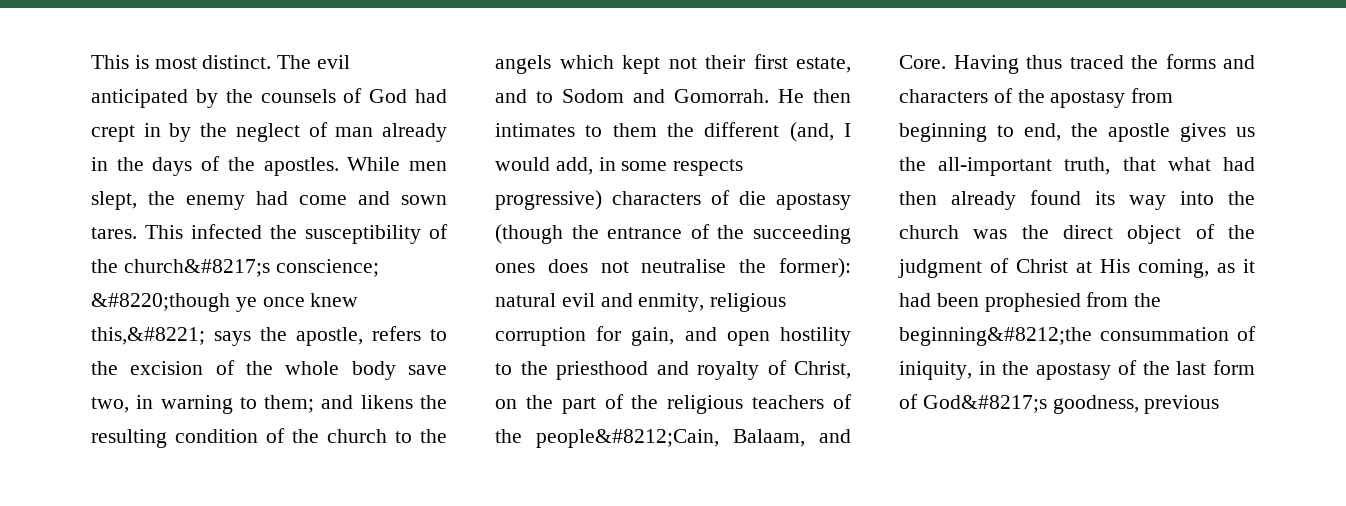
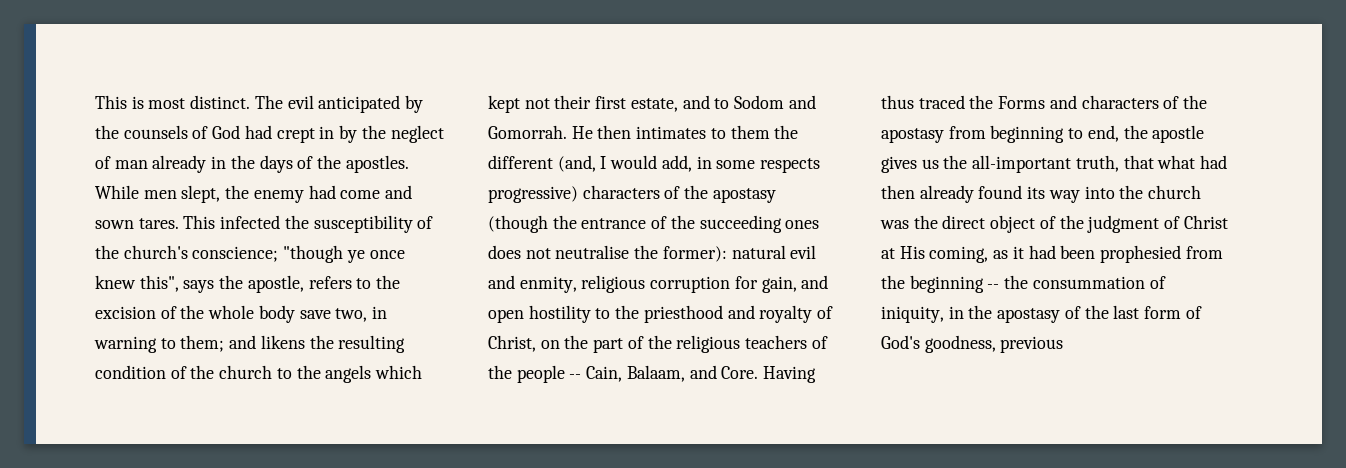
[123,259,379,277] [91,293,230,312] church&#8217;s conscience; &#8220;though -> [123,245,344,263] church's conscience; "though
[91,327,205,345] this,&#8221; -> [139,275,179,292] this",
[739,191,766,205] die -> [684,185,709,199] the
[536,429,719,448] people&#8212;Cain, -> [516,365,623,383] people -- Cain,
[1165,54,1216,69] forms -> [998,96,1046,109] Forms
[899,327,1092,346] beginning&#8212;the -> [909,275,1029,293] beginning -- the
[922,395,1047,413] God&#8217;s -> [881,335,920,349] God's

